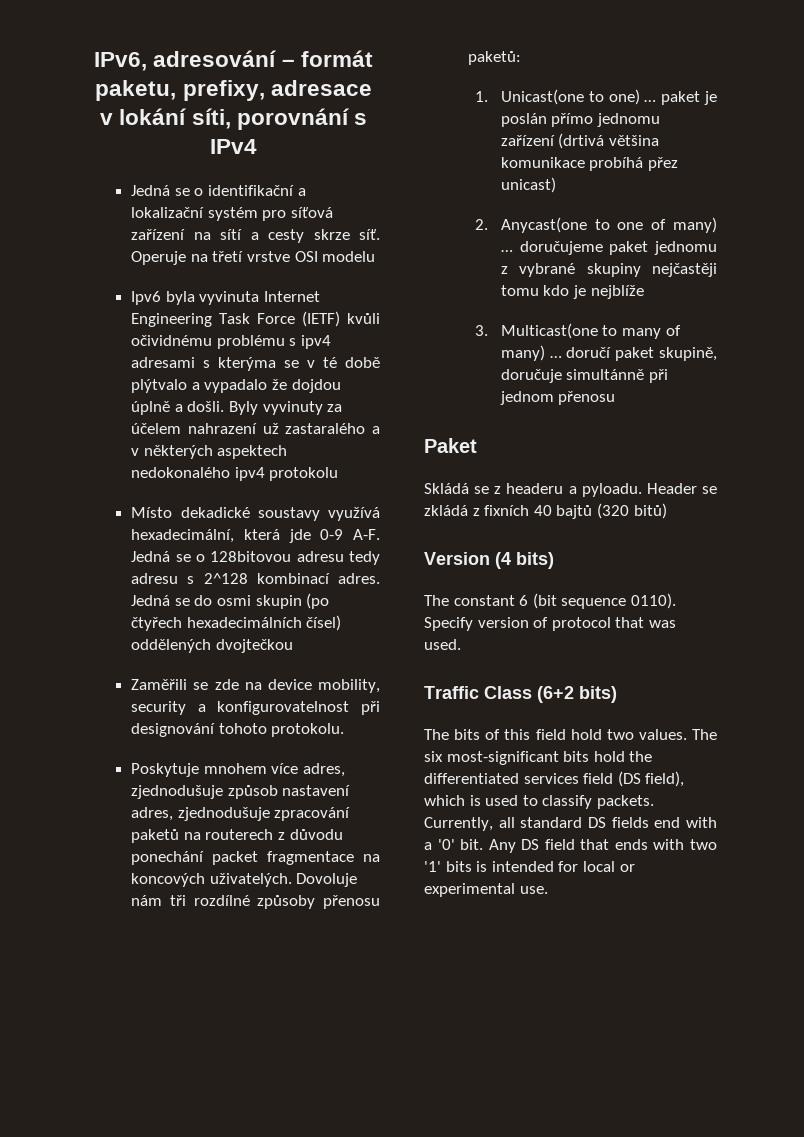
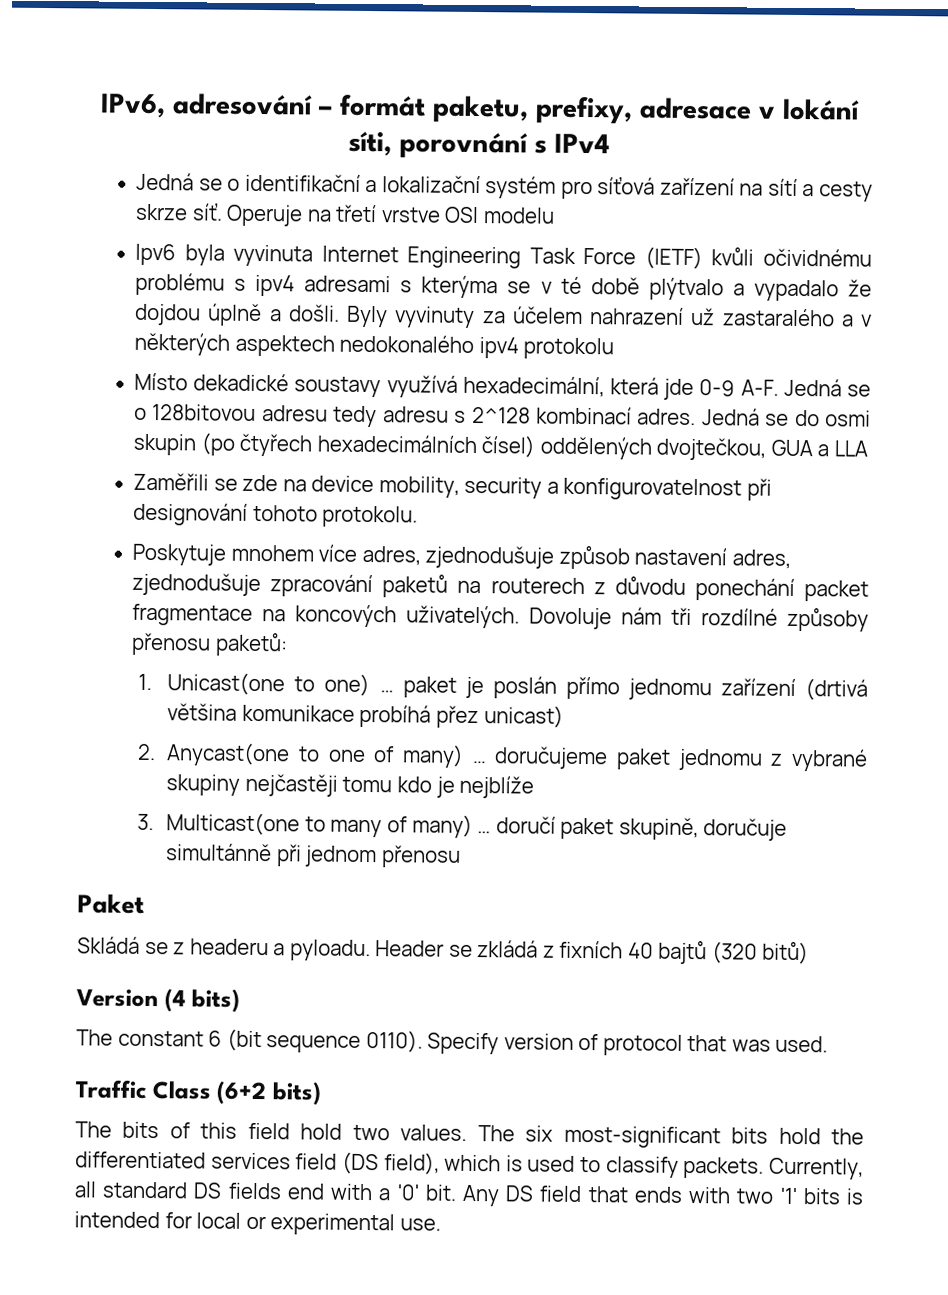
[215,639,293,653] dvojtečkou -> [656,437,868,461] dvojtečkou, GUA a LLA

